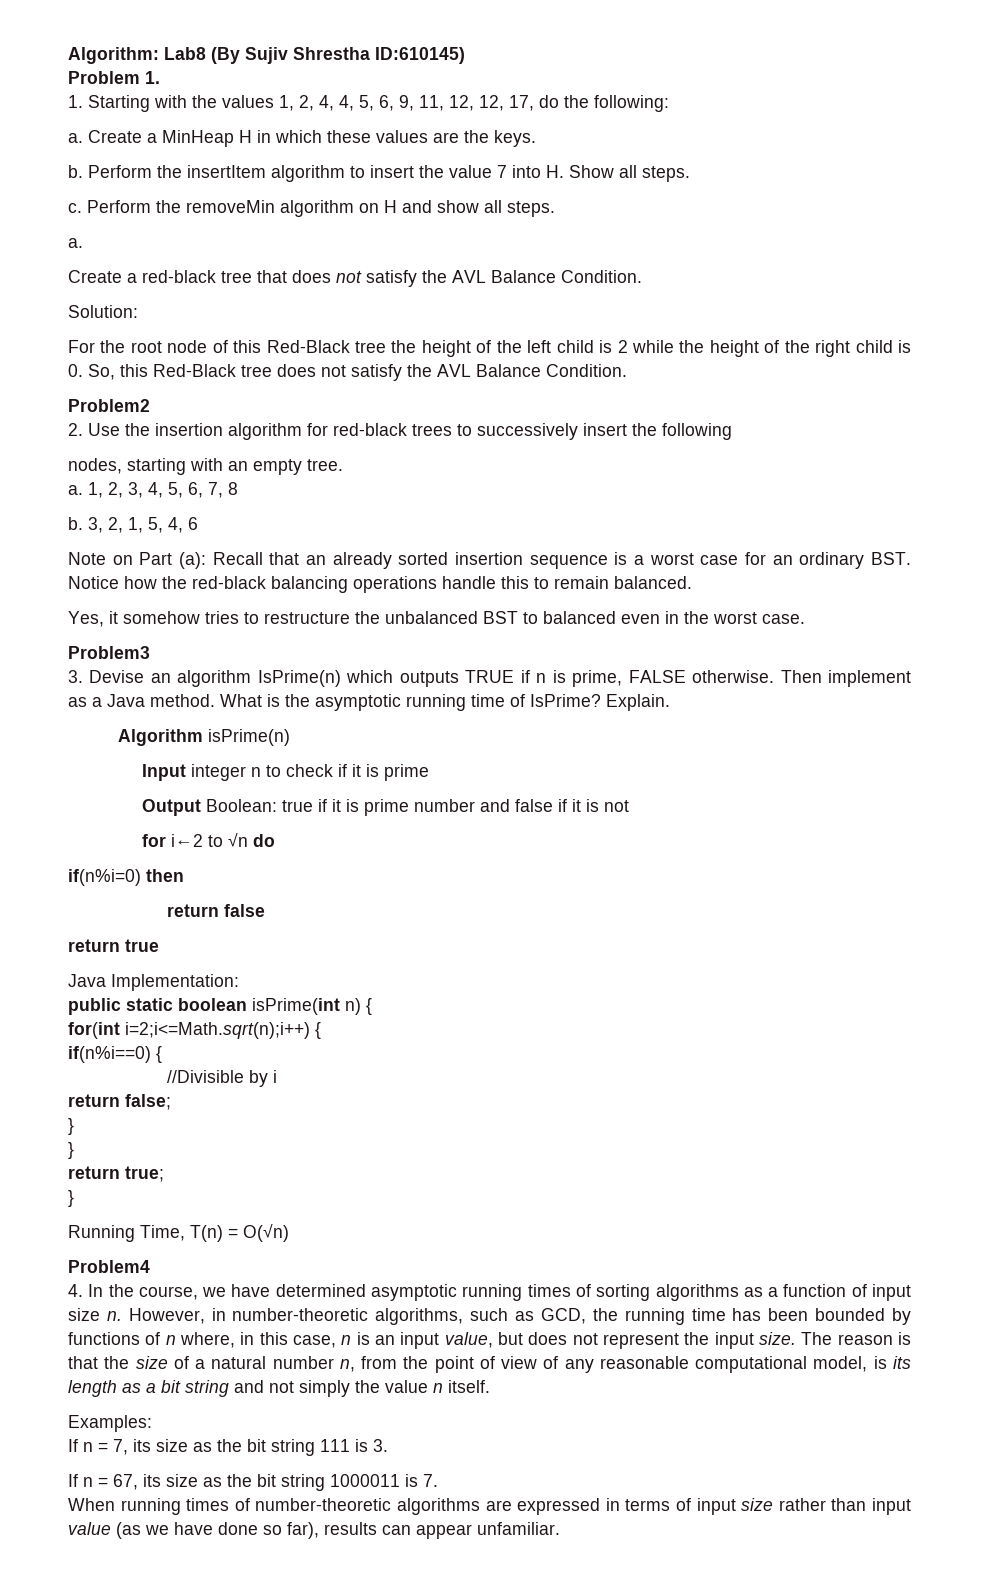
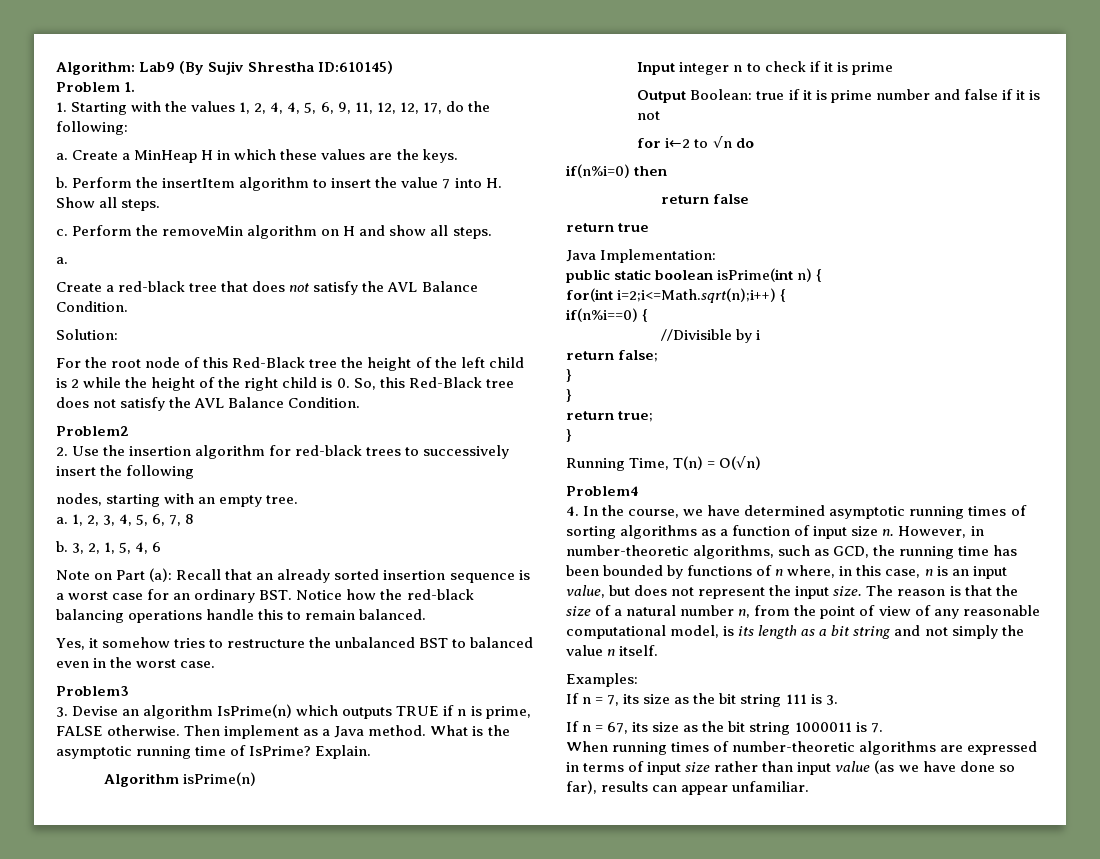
[164,47,206,60] Lab8 -> [139,62,176,72] Lab9

